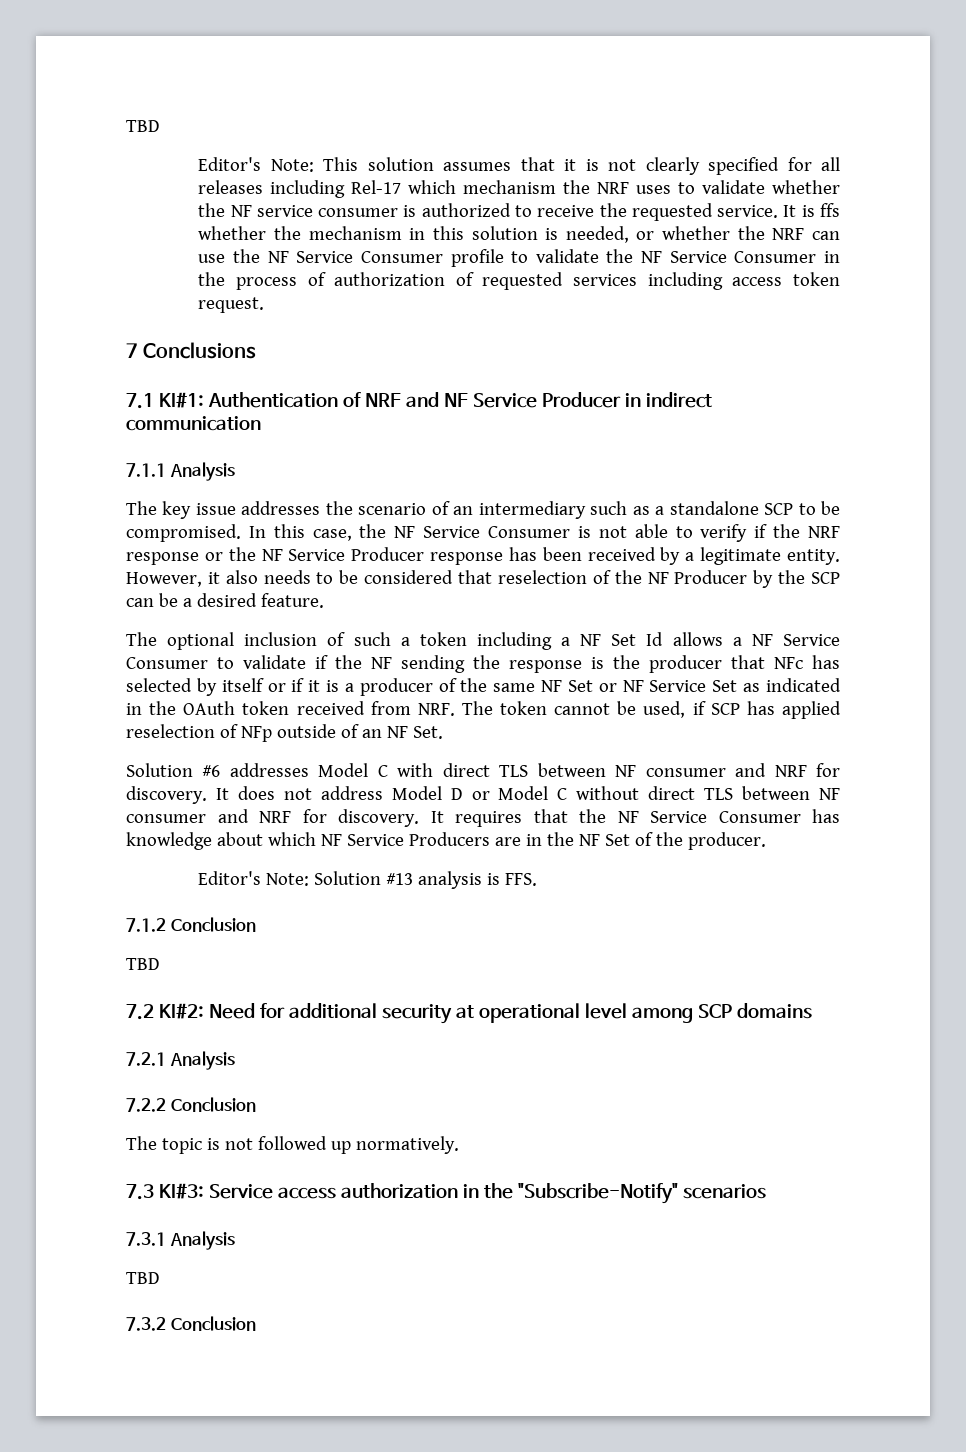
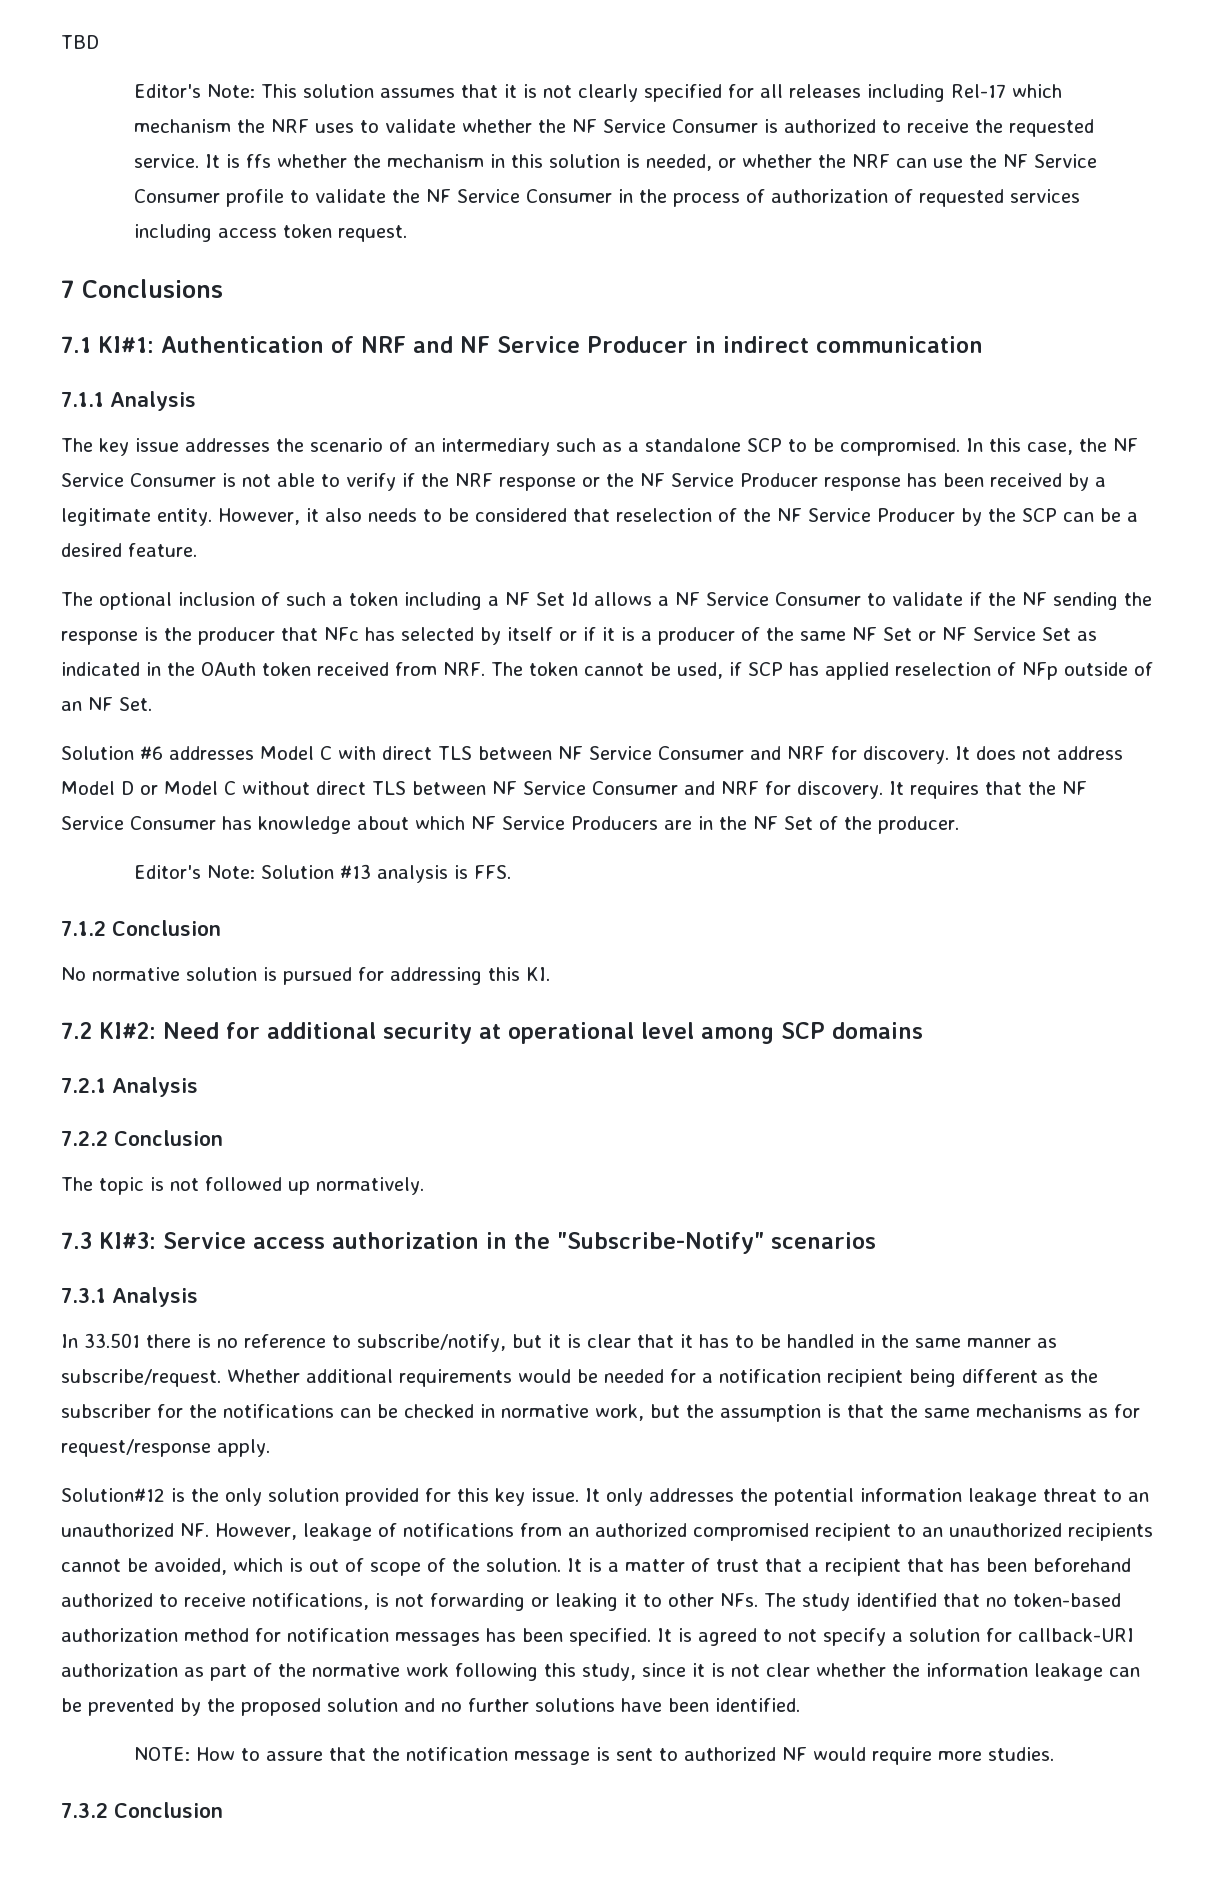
[256,205,399,217] service consumer -> [603,119,759,133] Service Consumer
(669, 578) none -> [807,508,871,522] Service
[645,768,726,777] consumer -> [589,746,744,760] Service Consumer
[126,814,206,823] consumer -> [523,781,678,795] Service Consumer
[126,958,160,970] TBD -> [61,967,550,985] No normative solution is pursued for addressing this KI.
[126,1272,160,1284] TBD -> [61,1333,1057,1352] [61,1369,1098,1387] [61,1404,1140,1422] [61,1439,270,1457] [61,1488,1149,1506] [61,1523,1153,1541] [61,1558,1131,1576] [61,1593,1121,1611] [61,1628,1134,1646] [61,1663,1140,1681] [61,1698,800,1716] [134,1747,1055,1765] In 33.501 there is no reference to subscribe/notify, but it is clear that it has to be handled in the same manner as subscribe/request. Whether additional requirements would be needed for a notification recipient being different as the subscriber for the notifications can be checked in normative work, but the assumption is that the same mechanisms as for request/response apply. // Solution#12 is the only solution provided for this key issue. It only addresses the potential information leakage threat to an unauthorized NF. However, leakage of notifications from an authorized compromised recipient to an unauthorized recipients cannot be avoided, which is out of scope of the solution. It is a matter of trust that a recipient that has been beforehand authorized to receive notifications, is not forwarding or leaking it to other NFs. The study identified that no token-based authorization method for notification messages has been specified. It is agreed to not specify a solution for callback-URI authorization as part of the normative work following this study, since it is not clear whether the information leakage can be prevented by the proposed solution and no further solutions have been identified. // NOTE: How to assure that the notification message is sent to authorized NF would require more studies.

